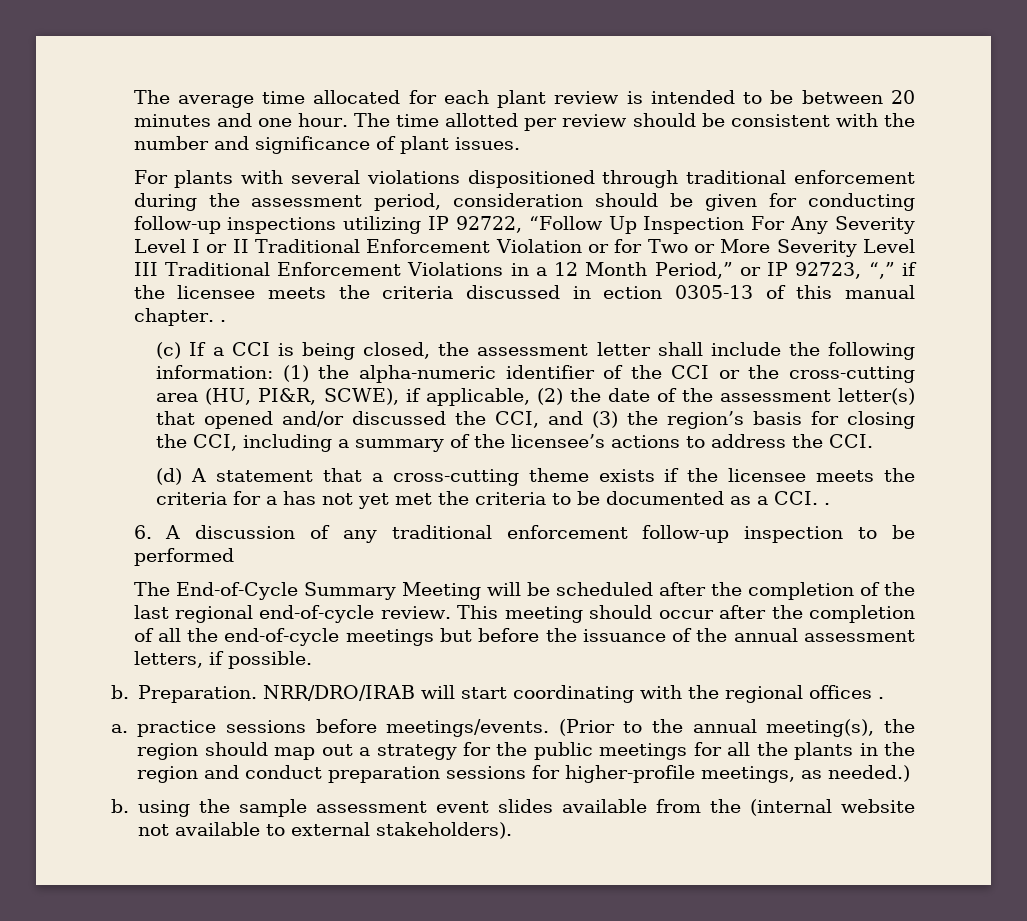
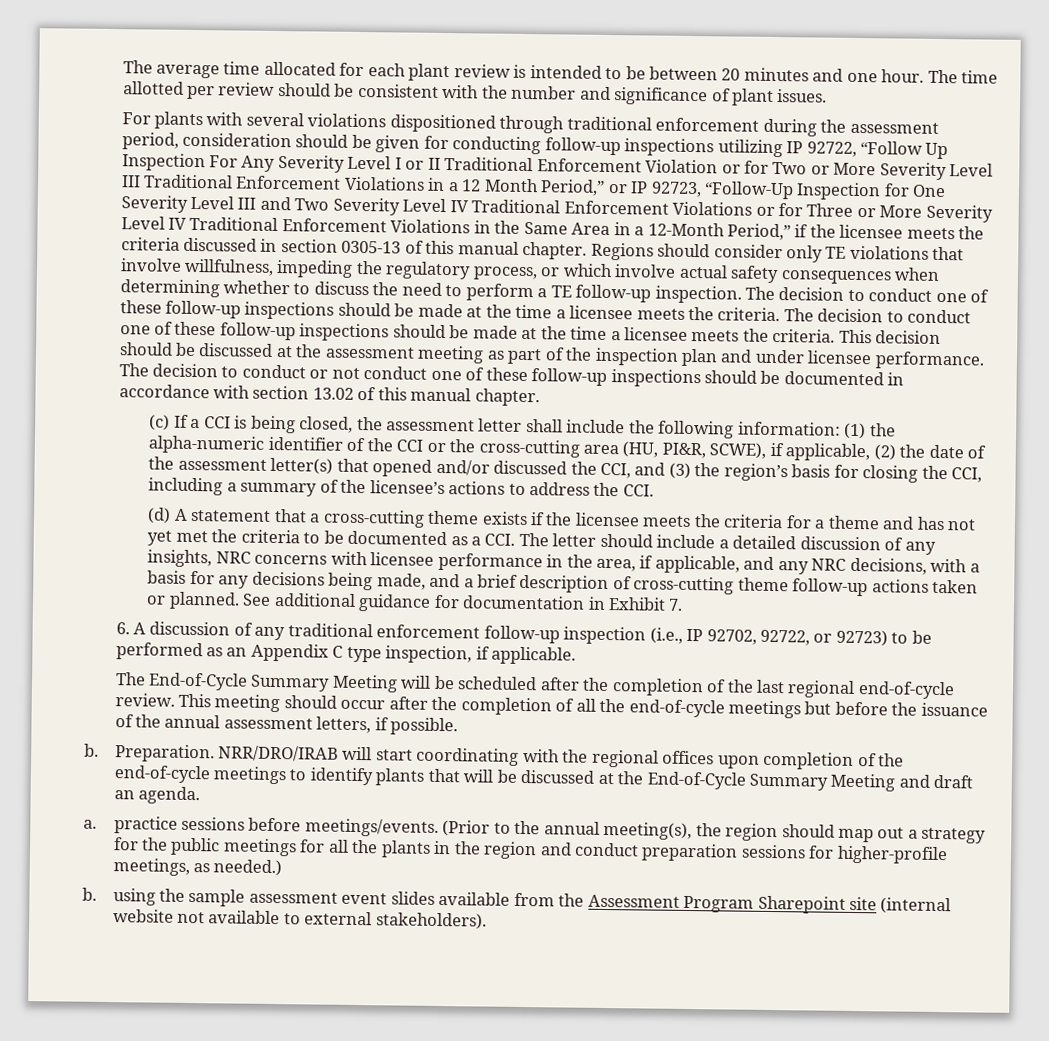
[868,262,895,279] “,” -> [704,181,947,201] [120,195,993,223] [120,216,792,241] “Follow-Up Inspection for One Severity Level III and Two Severity Level IV Traditional Enforcement Violations or for Three or More Severity Level IV Traditional Enforcement Violations in the Same Area in a 12-Month Period,”
[603,286,663,299] ection -> [280,239,338,253] section
[219,320,226,322] . -> [590,242,965,263] [119,258,941,285] [119,279,990,304] [119,300,972,324] [119,321,942,345] [118,342,985,370] [118,363,905,388] [118,384,540,407] Regions should consider only TE violations that involve willfulness, impeding the regulatory process, or which involve actual safety consequences when determining whether to discuss the need to perform a TE follow-up inspection. The decision to conduct one of these follow-up inspections should be made at the time a licensee meets the criteria. The decision to conduct one of these follow-up inspections should be made at the time a licensee meets the criteria. This decision should be discussed at the assessment meeting as part of the inspection plan and under licensee performance. The decision to conduct or not conduct one of these follow-up inspections should be documented in accordance with section 13.02 of this manual chapter.
(278, 500) none -> [827,515,915,530] theme and
[824,503,831,505] . -> [518,532,936,555] [147,549,980,575] [147,570,979,597] [146,591,684,612] The letter should include a detailed discussion of any insights, NRC concerns with licensee performance in the area, if applicable, and any NRC decisions, with a basis for any decisions being made, and a brief description of cross-cutting theme follow-up actions taken or planned. See additional guidance for documentation in Exhibit 7.
[858,525,916,539] [133,548,234,566] to be performed -> [649,627,932,647] [115,642,577,665] (i.e., IP 92702, 92722, or 92723) to be performed as an Appendix C type inspection, if applicable.
[878,697,885,699] . -> [717,751,905,770] [113,765,974,792] [113,786,201,805] upon completion of the end-of-cycle meetings to identify plants that will be discussed at the End-of-Cycle Summary Meeting and draft an agenda.
(742, 806) none -> [587,894,878,914] Assessment Program Sharepoint site

